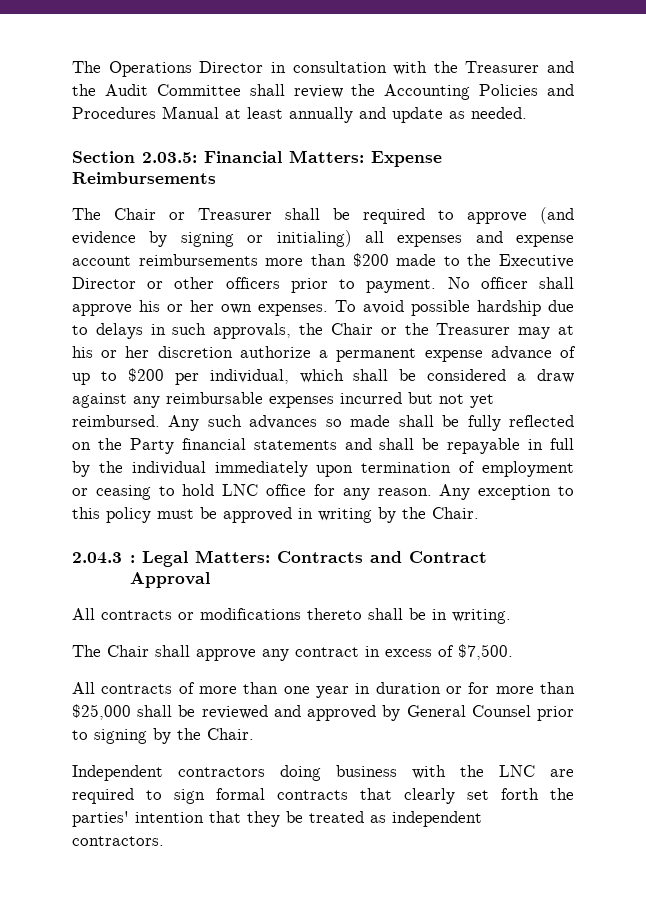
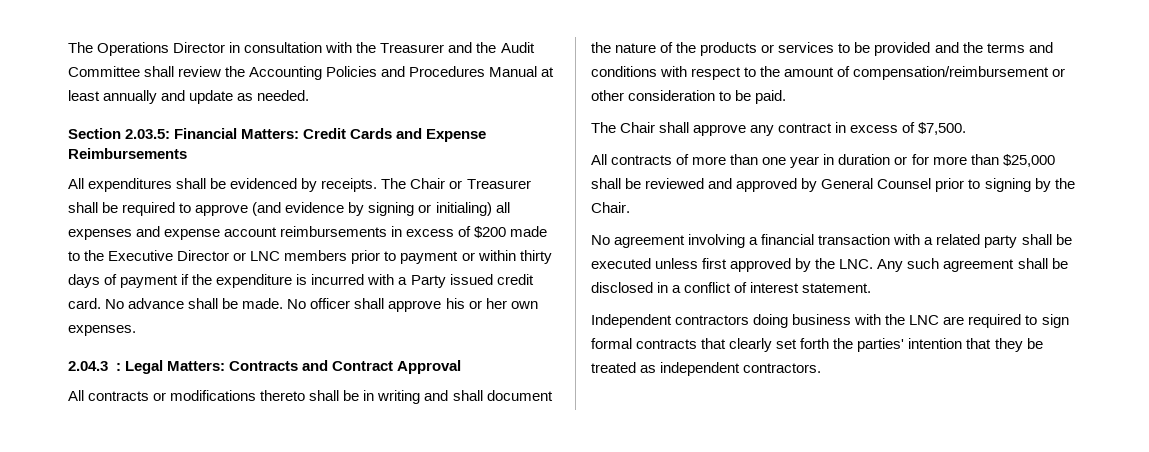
(364, 156) none -> [303,128,423,139] Credit Cards and
(216, 178) none -> [68,178,378,192] All expenditures shall be evidenced by receipts.
[265,254,346,266] more than -> [391,226,472,237] in excess of
[174,277,437,293] other officers prior to payment. -> [250,250,552,264] [68,274,534,288] [68,298,284,309] LNC members prior to payment or within thirty days of payment if the expenditure is incurred with a Party issued credit card. No advance shall be made.
[335,300,574,316] [72,323,574,339] [72,346,576,362] [72,368,574,385] [72,392,494,408] [72,415,575,431] [72,438,574,454] [72,461,574,477] [72,484,574,500] [72,507,479,523] To avoid possible hardship due to delays in such approvals, the Chair or the Treasurer may at his or her discretion authorize a permanent expense advance of up to $200 per individual, which shall be considered a draw against any reimbursable expenses incurred but not yet reimbursed. Any such advances so made shall be fully reflected on the Party financial statements and shall be repayable in full by the individual immediately upon termination of employment or ceasing to hold LNC office for any reason. Any exception to this policy must be approved in writing by the Chair. -> (136, 330) none
[452,609,511,624] writing. -> [377,390,553,404] [591,42,1053,56] [591,66,1066,80] [591,90,787,104] writing and shall document the nature of the products or services to be provided and the terms and conditions with respect to the amount of compensation/reimbursement or other consideration to be paid.
(254, 734) none -> [591,234,1072,248] [591,258,1068,272] [591,282,872,293] // No agreement involving a financial transaction with a related party shall be executed unless first approved by the LNC. Any such agreement shall be disclosed in a conflict of interest statement.

